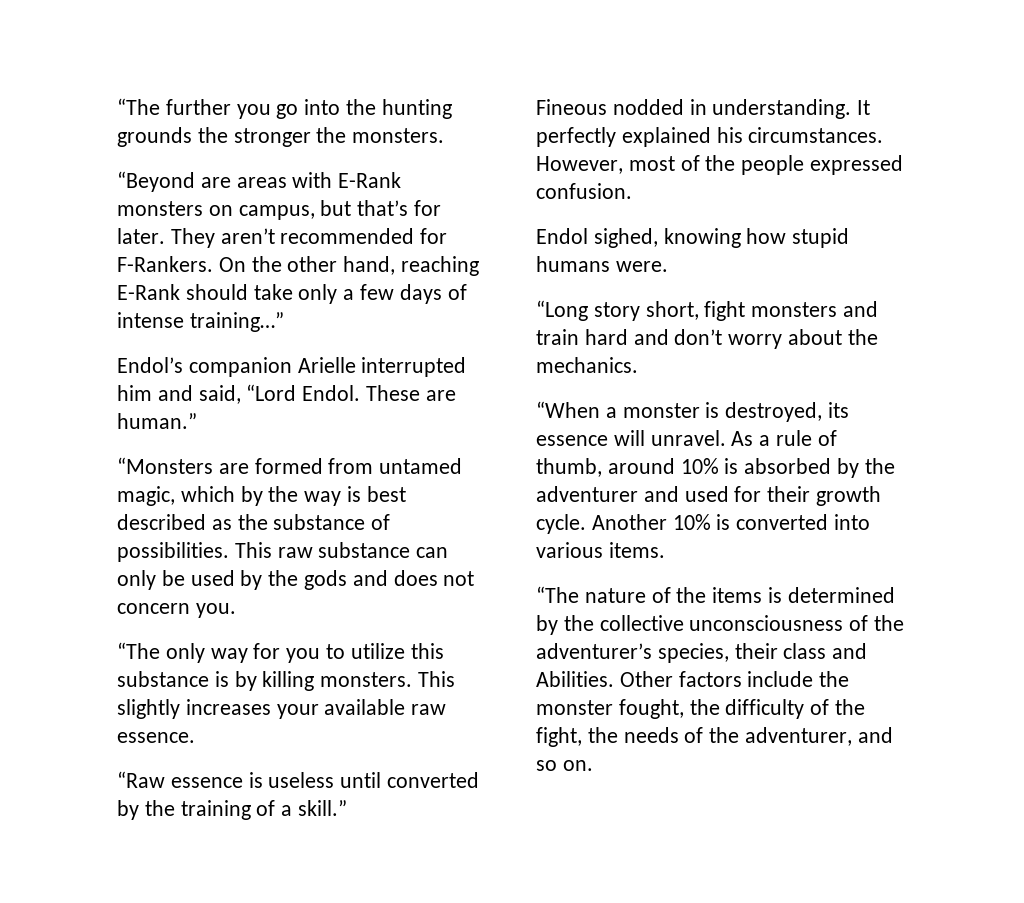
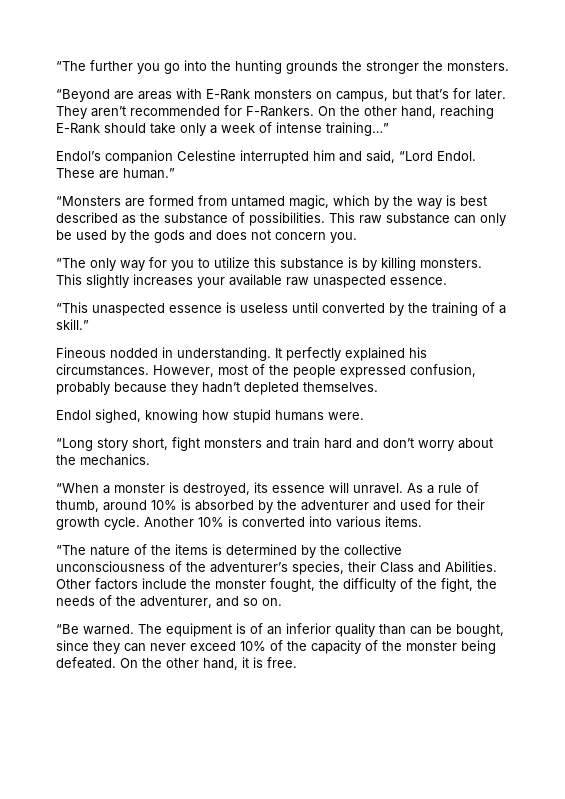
[360,284,442,304] few days -> [221,123,255,133] week
[297,357,356,373] Arielle -> [177,150,236,161] Celestine
(447, 709) none -> [313,275,386,288] unaspected
[117,771,165,788] “Raw -> [56,302,165,316] “This unaspected
[536,183,632,199] confusion. -> [410,364,476,377] [56,382,378,395] confusion, probably because they hadn’t depleted themselves.
[783,643,827,659] class -> [380,562,414,573] Class
(593, 765) none -> [56,623,504,637] [56,640,496,654] [56,657,297,670] // “Be warned. The equipment is of an inferior quality than can be bought, since they can never exceed 10% of the capacity of the monster being defeated. On the other hand, it is free.

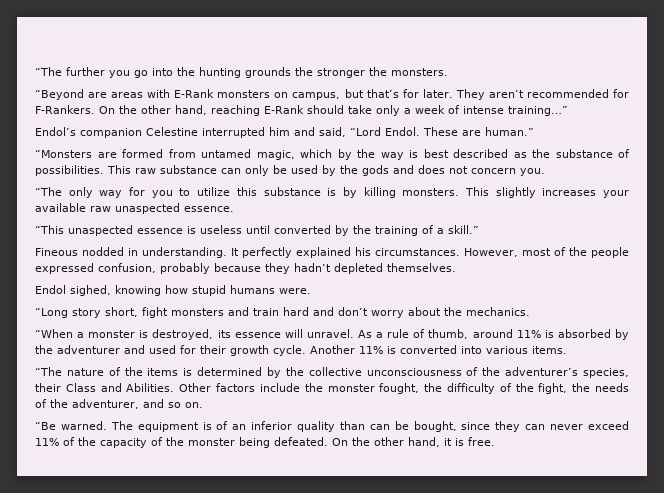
[151,500,177,510] 10% -> [516,330,541,338] 11%
[198,517,224,527] 10% -> [359,346,383,354] 11%
[240,641,266,651] 10% -> [35,438,59,446] 11%

